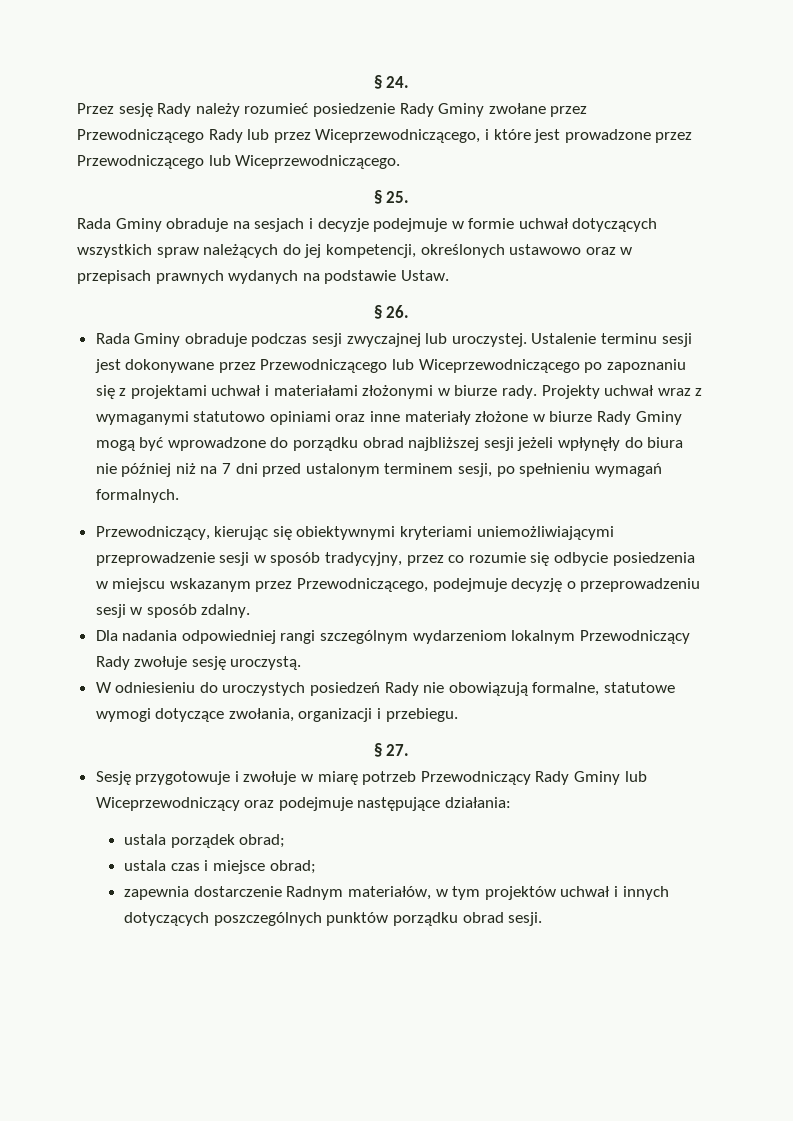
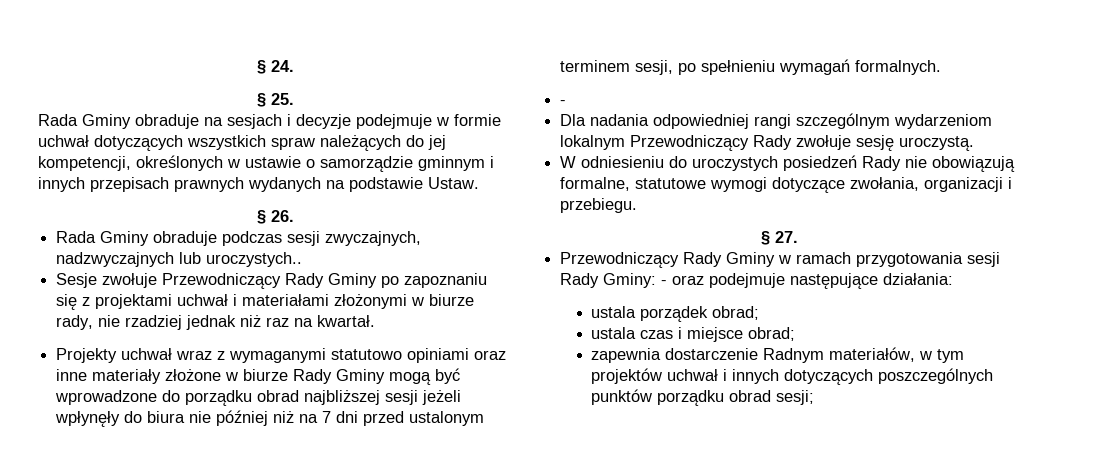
[77,103,588,117] [77,129,693,143] [77,155,401,169] // Przez sesję Rady należy rozumieć posiedzenie Rady Gminy zwołane przez Przewodniczącego Rady lub przez Wiceprzewodniczącego, i które jest prowadzone przez Przewodniczącego lub Wiceprzewodniczącego. -> (294, 66) none
[509,244,633,255] ustawowo oraz w -> [227,156,494,172] [38,177,85,192] w ustawie o samorządzie gminnym i innych
[346,333,692,347] [94,359,580,373] zwyczajnej lub uroczystej. Ustalenie terminu sesji jest dokonywane przez Przewodniczącego lub Wiceprzewodniczącego -> [325,231,422,246] [56,252,303,267] [56,273,378,289] zwyczajnych, nadzwyczajnych lub uroczystych.. // Sesje zwołuje Przewodniczący Rady Gminy
[502,385,538,399] rady. -> [56,315,376,330] rady, nie rzadziej jednak niż raz na kwartał. //
[95,526,614,540] [95,552,695,566] [95,578,701,592] [95,604,251,618] Przewodniczący, kierując się obiektywnymi kryteriami uniemożliwiającymi przeprowadzenie sesji w sposób tradycyjny, przez co rozumie się odbycie posiedzenia w miejscu wskazanym przez Przewodniczącego, podejmuje decyzję o przeprowadzeniu sesji w sposób zdalny. -> [560,100,567,105] -
[95,771,647,785] [95,797,240,811] Sesję przygotowuje i zwołuje w miarę potrzeb Przewodniczący Rady Gminy lub Wiceprzewodniczący -> [560,252,1001,268] [560,273,668,288] Przewodniczący Rady Gminy w ramach przygotowania sesji Rady Gminy: -
[508,912,543,926] sesji. -> [776,390,815,405] sesji;

